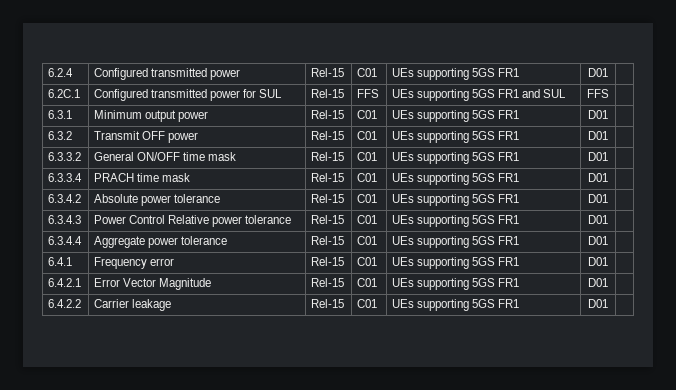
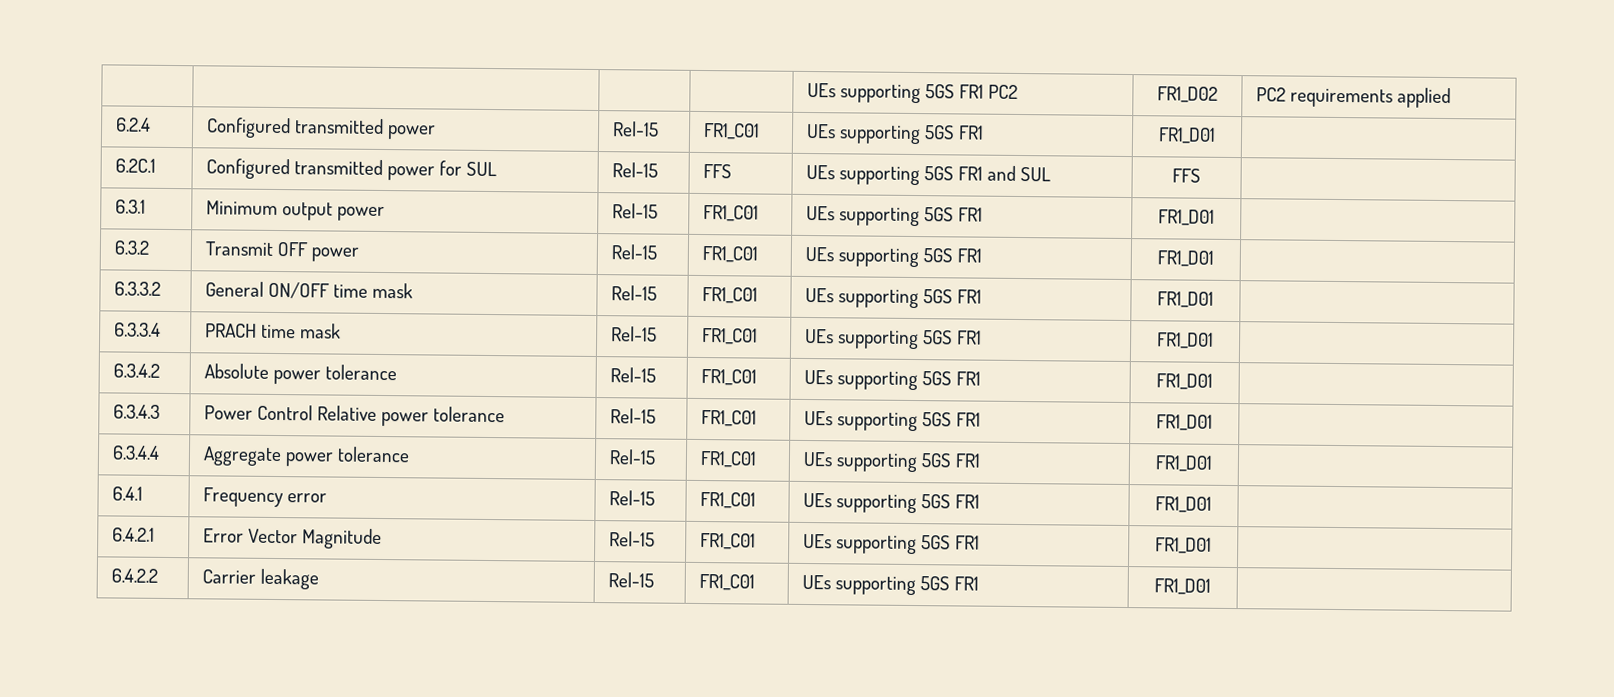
(47, 72) none -> [806,82,1019,104] [1157,86,1218,103] [1255,87,1451,109] | | | | UEs supporting 5GS FR1 PC2 | FR1_D02 | PC2 requirements applied //
[356,68,377,77] [391,68,520,80] [588,68,608,77] C01 | UEs supporting 5GS FR1 | D01 -> [702,123,760,140] [805,123,985,145] [1158,127,1216,144] FR1_C01 | UEs supporting 5GS FR1 | FR1_D01
[356,110,377,119] [391,110,520,122] [588,110,608,119] C01 | UEs supporting 5GS FR1 | D01 -> [702,205,759,222] [805,205,984,227] [1158,209,1215,226] FR1_C01 | UEs supporting 5GS FR1 | FR1_D01
[356,131,377,140] [391,131,520,143] [588,131,608,140] C01 | UEs supporting 5GS FR1 | D01 -> [701,246,758,263] [804,246,983,268] [1157,250,1214,267] FR1_C01 | UEs supporting 5GS FR1 | FR1_D01
[356,152,377,161] [391,152,520,164] [588,152,608,161] C01 | UEs supporting 5GS FR1 | D01 -> [701,287,758,304] [804,287,983,309] [1157,291,1214,308] FR1_C01 | UEs supporting 5GS FR1 | FR1_D01
[356,173,377,182] [391,173,520,185] [588,173,608,182] C01 | UEs supporting 5GS FR1 | D01 -> [701,328,758,345] [804,328,983,350] [1157,332,1214,349] FR1_C01 | UEs supporting 5GS FR1 | FR1_D01
[356,194,377,203] [391,194,520,206] [588,194,608,203] C01 | UEs supporting 5GS FR1 | D01 -> [700,369,757,386] [803,369,982,391] [1156,373,1213,390] FR1_C01 | UEs supporting 5GS FR1 | FR1_D01
[356,215,377,224] [391,215,520,227] [588,215,608,224] C01 | UEs supporting 5GS FR1 | D01 -> [700,409,757,427] [803,410,982,432] [1156,414,1213,431] FR1_C01 | UEs supporting 5GS FR1 | FR1_D01
[356,236,377,245] [391,236,520,248] [588,236,608,245] C01 | UEs supporting 5GS FR1 | D01 -> [699,450,757,468] [802,451,982,473] [1155,455,1213,472] FR1_C01 | UEs supporting 5GS FR1 | FR1_D01
[356,257,377,266] [391,257,520,269] [588,257,608,266] C01 | UEs supporting 5GS FR1 | D01 -> [699,491,756,509] [802,492,981,514] [1155,496,1212,513] FR1_C01 | UEs supporting 5GS FR1 | FR1_D01
[356,278,377,287] [391,278,520,290] [588,278,608,287] C01 | UEs supporting 5GS FR1 | D01 -> [699,532,756,550] [802,533,981,555] [1155,537,1212,554] FR1_C01 | UEs supporting 5GS FR1 | FR1_D01
[356,299,377,308] [391,299,520,311] [588,299,608,308] C01 | UEs supporting 5GS FR1 | D01 -> [698,573,755,591] [801,574,980,596] [1154,578,1211,595] FR1_C01 | UEs supporting 5GS FR1 | FR1_D01

